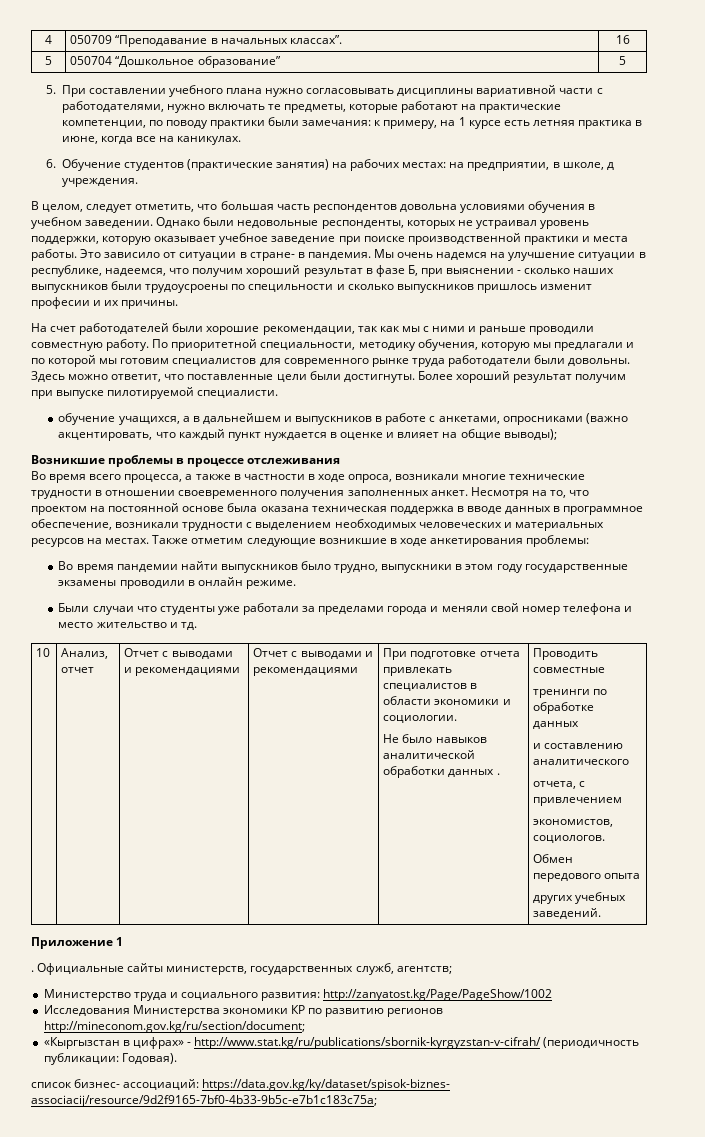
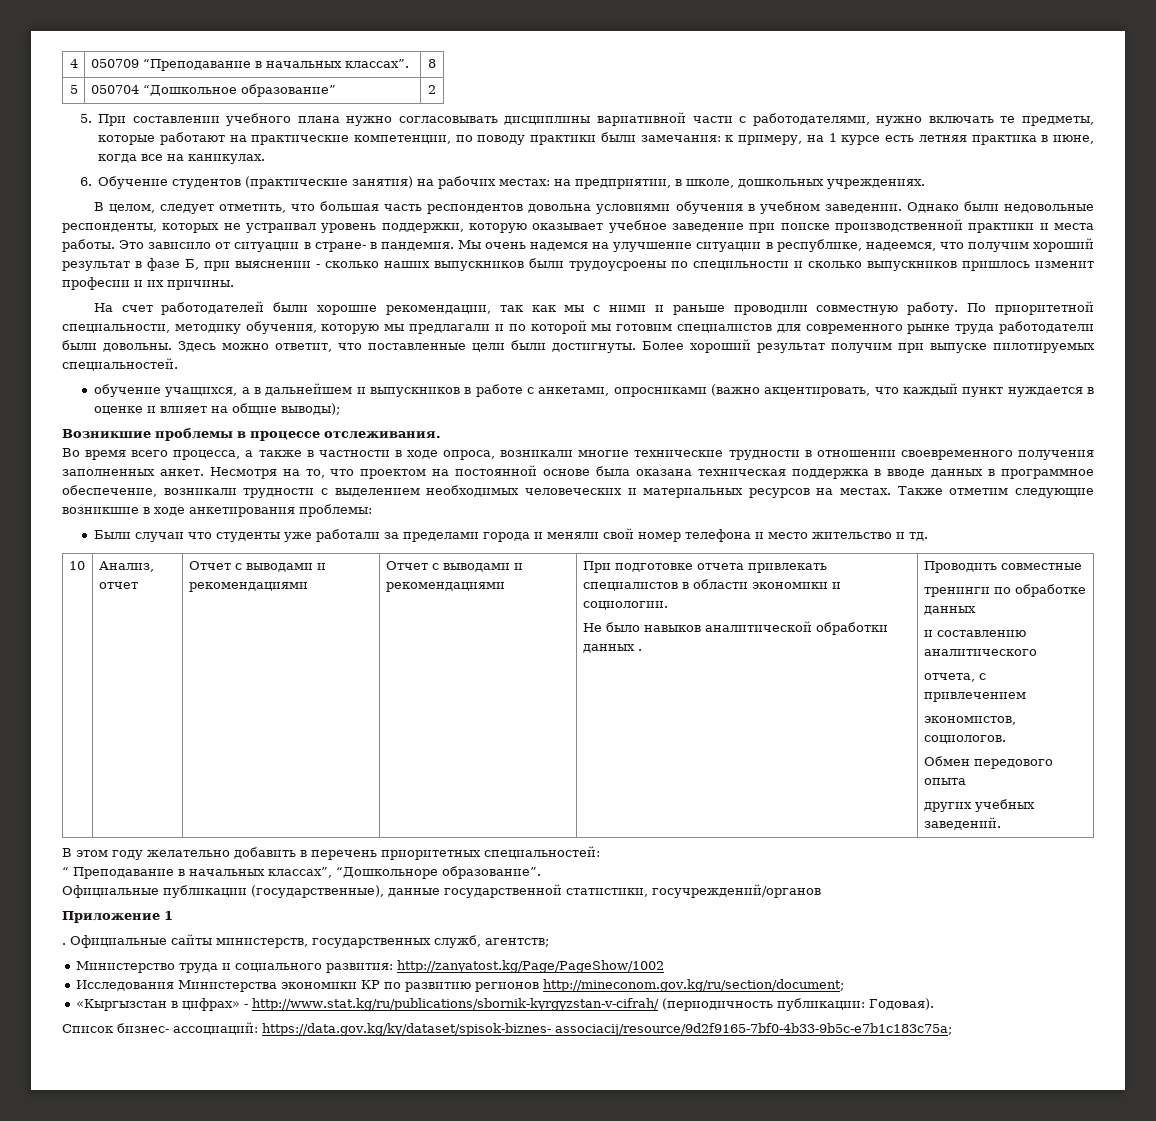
[615,35,630,44] 16 -> [428,59,436,68] 8
[619,56,626,65] 5 -> [428,85,436,94] 2
[606,162,614,170] [61,178,138,187] д учреждения. -> [738,179,926,189] дошкольных учреждениях.
[107,387,279,399] пилотируемой специалисти. -> [993,343,1095,353] [62,358,178,371] пилотируемых специальностей.
[247,458,341,464] отслеживания -> [324,431,441,439] отслеживания.
[58,561,628,573] [58,577,296,589] // Во время пандемии найти выпускников было трудно, выпускники в этом году государственные экзамены проводили в онлайн режиме. -> (372, 510) none
(602, 913) none -> [62,846,600,860] [62,866,541,879] [62,884,821,898] // В этом году желательно добавить в перечень приоритетных специальностей: // “ Преподавание в начальных классах”, “Дошкольноре образование”. // Официальные публикации (государственные), данные государственной статистики, госучреждений/органов
[31,1082,72,1088] список -> [62,1024,113,1033] Список

